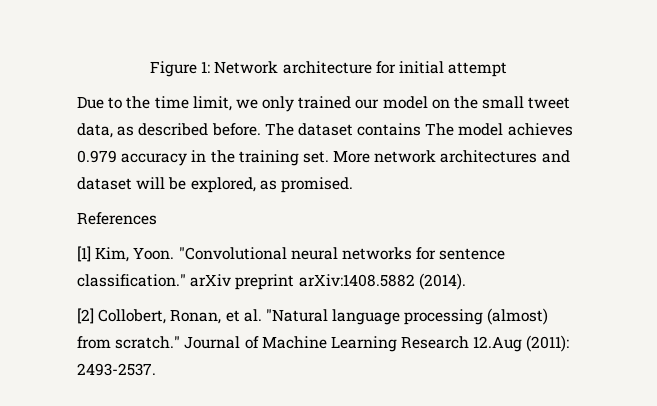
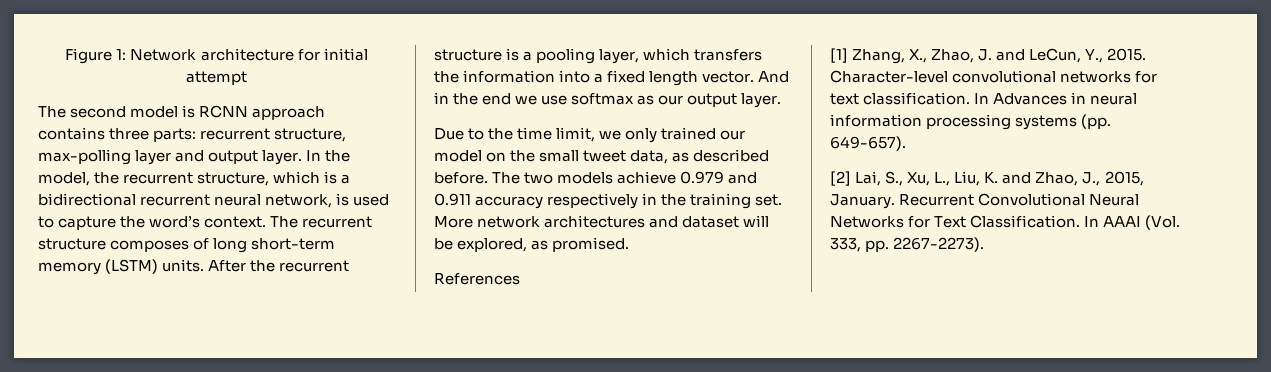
(508, 69) none -> [38,105,326,120] [38,127,347,142] [38,149,351,165] [38,171,351,186] [38,193,390,208] [38,215,373,230] [38,238,336,253] [38,259,350,275] [434,48,763,64] [434,70,790,86] [434,92,782,108] // The second model is RCNN approach contains three parts: recurrent structure, max-polling layer and output layer. In the model, the recurrent structure, which is a bidirectional recurrent neural network, is used to capture the word’s context. The recurrent structure composes of long short-term memory (LSTM) units. After the recurrent structure is a pooling layer, which transfers the information into a fixed length vector. And in the end we use softmax as our output layer.
[297,123,573,136] [77,150,188,166] dataset contains The model achieves 0.979 accuracy -> [524,171,758,184] [434,193,639,209] two models achieve 0.979 and 0.911 accuracy respectively
[95,247,506,262] [77,273,466,290] [77,308,549,325] [77,335,570,352] [77,363,156,376] Kim, Yoon. "Convolutional neural networks for sentence classification." arXiv preprint arXiv:1408.5882 (2014). // [2] Collobert, Ronan, et al. "Natural language processing (almost) from scratch." Journal of Machine Learning Research 12.Aug (2011): 2493-2537. -> [852,48,1147,64] [830,70,1158,83] [830,92,1138,105] [830,114,1112,130] [830,136,906,151] [830,171,1144,186] [830,193,1140,209] [830,215,1181,230] [830,237,985,252] Zhang, X., Zhao, J. and LeCun, Y., 2015. Character-level convolutional networks for text classification. In Advances in neural information processing systems (pp. 649-657). // [2] Lai, S., Xu, L., Liu, K. and Zhao, J., 2015, January. Recurrent Convolutional Neural Networks for Text Classification. In AAAI (Vol. 333, pp. 2267-2273).

